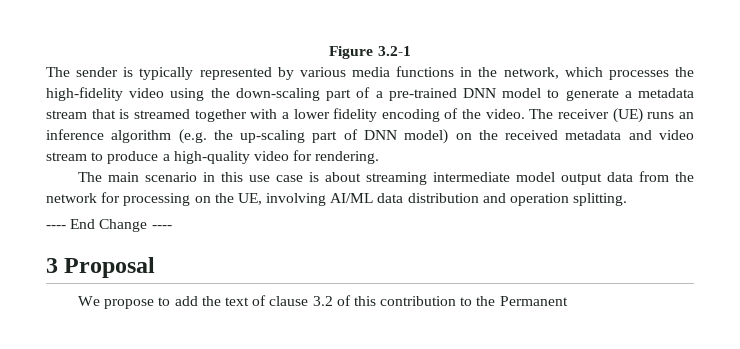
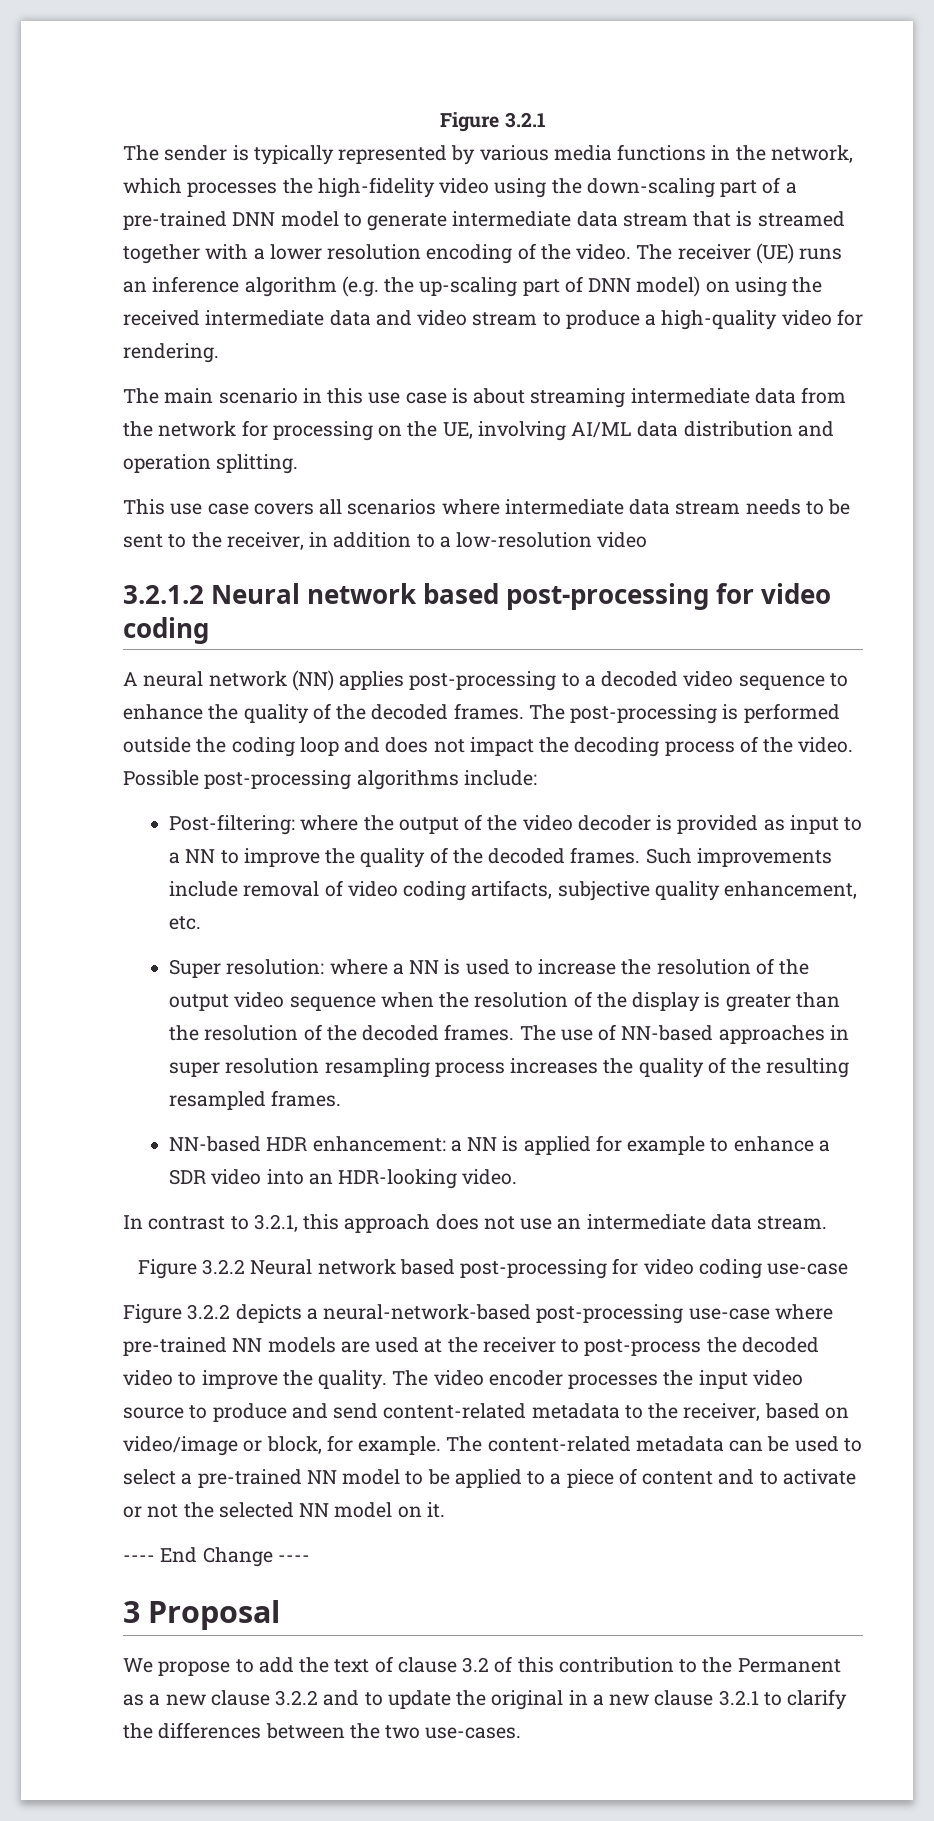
[329,46,411,59] Figure 3.2-1 -> [440,112,546,132] Figure 3.2.1
[624,88,694,98] a metadata -> [452,211,618,227] intermediate data
[333,108,378,122] fidelity -> [327,244,422,260] resolution
(472, 136) none -> [734,277,787,297] using
[565,130,622,140] metadata -> [205,310,371,326] intermediate data
[516,172,603,185] model output -> (750, 396) none
(628, 199) none -> [123,499,851,515] [123,532,648,550] [123,583,832,610] [123,617,209,644] [123,670,848,691] [123,703,840,724] [123,736,854,757] [123,770,537,790] [168,814,863,835] [168,847,832,868] [168,880,858,901] [168,916,201,930] [168,958,810,978] [168,991,840,1012] [168,1024,849,1044] [168,1057,850,1078] [168,1090,342,1110] [168,1135,830,1155] [168,1169,518,1189] [123,1214,828,1233] [137,1258,849,1279] [123,1304,833,1324] [123,1337,819,1356] [123,1370,803,1390] [123,1403,849,1422] [123,1435,862,1456] [123,1468,856,1488] [123,1502,445,1518] // This use case covers all scenarios where intermediate data stream needs to be sent to the receiver, in addition to a low-resolution video // 3.2.1.2 Neural network based post-processing for video coding // A neural network (NN) applies post-processing to a decoded video sequence to enhance the quality of the decoded frames. The post-processing is performed outside the coding loop and does not impact the decoding process of the video. Possible post-processing algorithms include: // Post-filtering: where the output of the video decoder is provided as input to a NN to improve the quality of the decoded frames. Such improvements include removal of video coding artifacts, subjective quality enhancement, etc. // Super resolution: where a NN is used to increase the resolution of the output video sequence when the resolution of the display is greater than the resolution of the decoded frames. The use of NN-based approaches in super resolution resampling process increases the quality of the resulting resampled frames. // NN-based HDR enhancement: a NN is applied for example to enhance a SDR video into an HDR-looking video. // In contrast to 3.2.1, this approach does not use an intermediate data stream. // Figure 3.2.2 Neural network based post-processing for video coding use-case // Figure 3.2.2 depicts a neural-network-based post-processing use-case where pre-trained NN models are used at the receiver to post-process the decoded video to improve the quality. The video encoder processes the input video source to produce and send content-related metadata to the receiver, based on video/image or block, for example. The content-related metadata can be used to select a pre-trained NN model to be applied to a piece of content and to activate or not the selected NN model on it.
(568, 301) none -> [123,1689,848,1710] [123,1722,522,1739] as a new clause 3.2.2 and to update the original in a new clause 3.2.1 to clarify the differences between the two use-cases.

